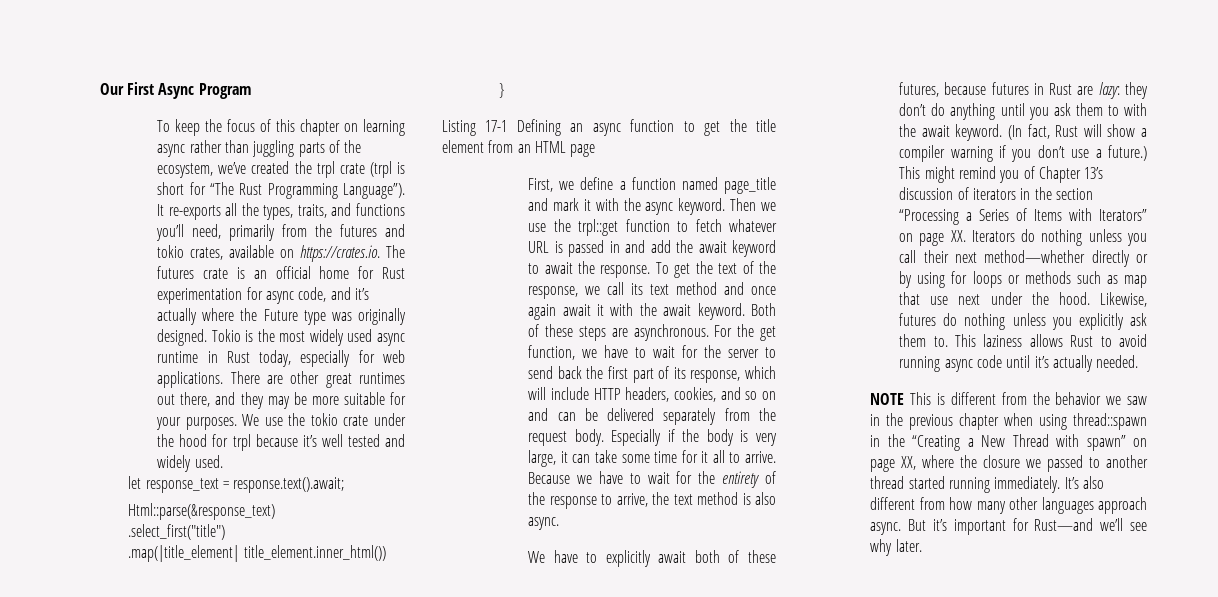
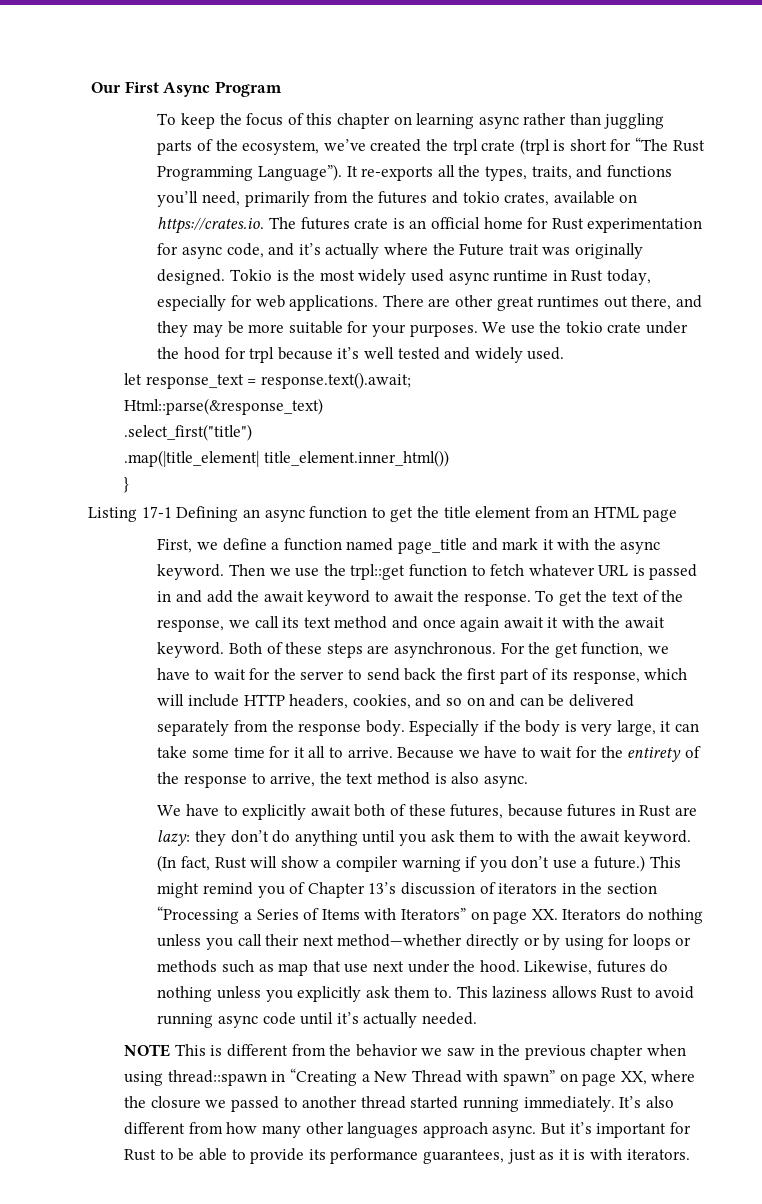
[303,310,326,325] type -> [508,244,539,255] trait
[528,431,568,446] request -> [298,723,362,736] response
[887,434,905,447] the -> (286, 1076) none
[1034,518,1147,531] [870,539,922,556] Rust—and we’ll see why later. -> [124,1148,690,1164] Rust to be able to provide its performance guarantees, just as it is with iterators.

